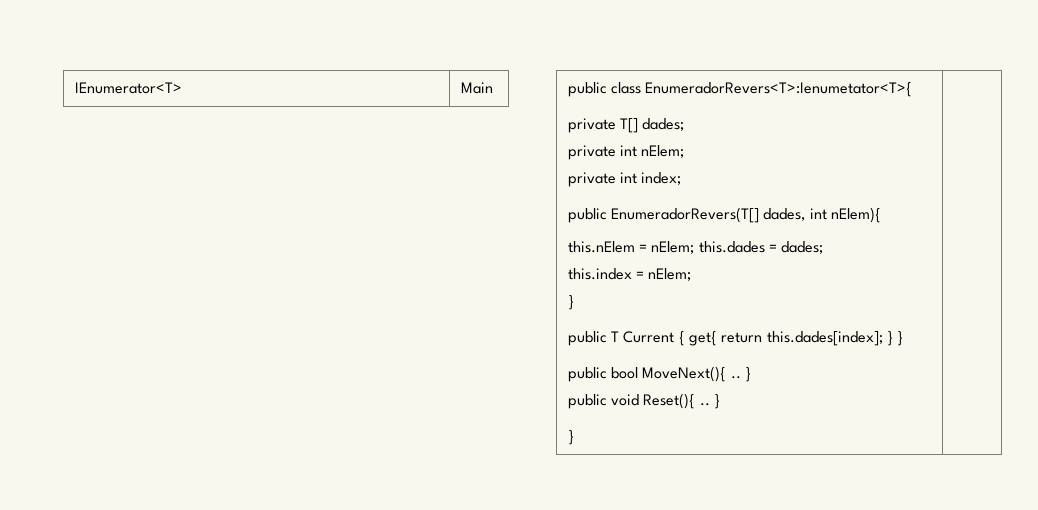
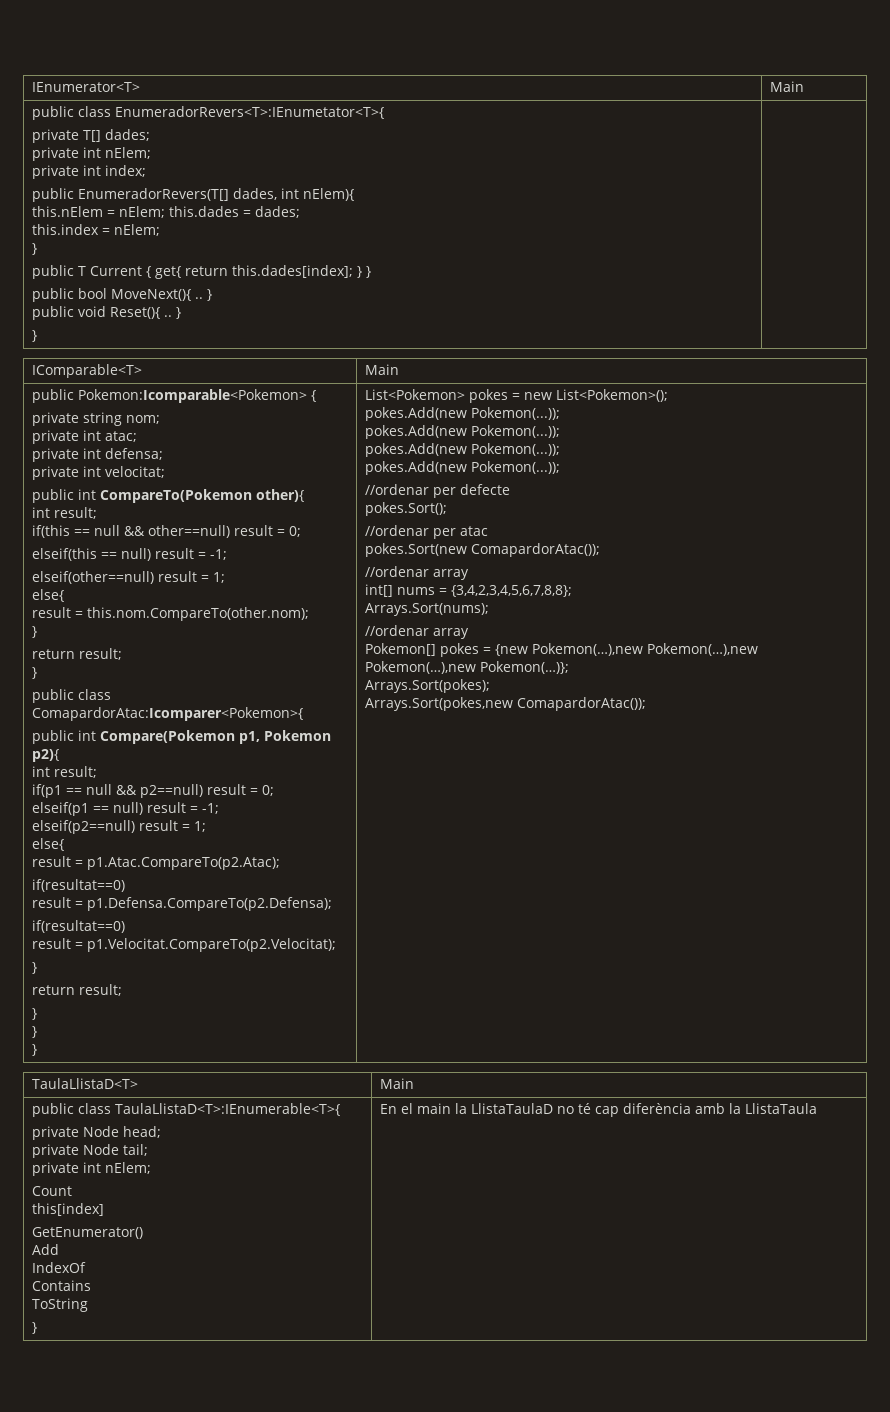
[645,82,913,97] EnumeradorRevers<T>:Ienumetator<T>{ -> [114,106,384,119] EnumeradorRevers<T>:IEnumetator<T>{
(574, 437) none -> [31,364,142,378] [364,364,399,375] [31,389,316,403] [31,412,160,426] [31,430,137,444] [31,448,163,462] [31,466,165,480] [31,489,304,503] [31,507,97,519] [31,525,301,538] [31,548,227,561] [31,571,225,584] [31,589,64,602] [31,607,309,621] [31,626,37,638] [31,648,122,660] [31,667,37,679] [31,689,111,703] [31,707,303,721] [31,730,331,744] [31,749,59,762] [31,766,97,778] [31,784,274,798] [31,802,219,816] [31,820,206,834] [31,838,64,851] [31,856,280,870] [31,879,125,892] [31,897,332,911] [31,920,125,933] [31,938,336,952] [31,962,37,974] [31,984,122,996] [31,1008,37,1020] [31,1026,37,1038] [31,1044,37,1056] [364,389,668,403] [364,407,560,421] [364,425,560,439] [364,443,560,457] [364,461,560,475] [364,484,510,498] [364,502,447,516] [364,525,488,539] [364,543,600,557] [364,566,469,580] [364,584,572,597] [364,603,489,616] [364,625,469,639] [364,643,758,657] [364,661,569,674] [364,679,490,693] [364,697,646,711] [31,1078,138,1089] [379,1078,414,1089] [31,1103,340,1117] [31,1126,161,1140] [31,1144,148,1158] [31,1162,151,1176] [31,1186,72,1196] [31,1203,104,1216] [31,1227,143,1239] [31,1244,59,1255] [31,1262,86,1273] [31,1280,91,1291] [31,1298,88,1312] [31,1322,37,1334] [379,1103,817,1117] // IComparable<T> | Main // public Pokemon:Icomparable<Pokemon> { // private string nom; // private int atac; // private int defensa; // private int velocitat; // public int CompareTo(Pokemon other){ // int result; // if(this == null && other==null) result = 0; // elseif(this == null) result = -1; // elseif(other==null) result = 1; // else{ // result = this.nom.CompareTo(other.nom); // } // return result; // } // public class ComapardorAtac:Icomparer<Pokemon>{ // public int Compare(Pokemon p1, Pokemon p2){ // int result; // if(p1 == null && p2==null) result = 0; // elseif(p1 == null) result = -1; // elseif(p2==null) result = 1; // else{ // result = p1.Atac.CompareTo(p2.Atac); // if(resultat==0) // result = p1.Defensa.CompareTo(p2.Defensa); // if(resultat==0) // result = p1.Velocitat.CompareTo(p2.Velocitat); // } // return result; // } // } // } | List<Pokemon> pokes = new List<Pokemon>(); // pokes.Add(new Pokemon(...)); // pokes.Add(new Pokemon(...)); // pokes.Add(new Pokemon(...)); // pokes.Add(new Pokemon(...)); // //ordenar per defecte // pokes.Sort(); // //ordenar per atac // pokes.Sort(new ComapardorAtac()); // //ordenar array // int[] nums = {3,4,2,3,4,5,6,7,8,8}; // Arrays.Sort(nums); // //ordenar array // Pokemon[] pokes = {new Pokemon(…),new Pokemon(…),new Pokemon(…),new Pokemon(…)}; // Arrays.Sort(pokes); // Arrays.Sort(pokes,new ComapardorAtac()); // TaulaLlistaD<T> | Main // public class TaulaLlistaD<T>:IEnumerable<T>{ // private Node head; // private Node tail; // private int nElem; // Count // this[index] // GetEnumerator() // Add // IndexOf // Contains // ToString // } | En el main la LlistaTaulaD no té cap diferència amb la LlistaTaula

